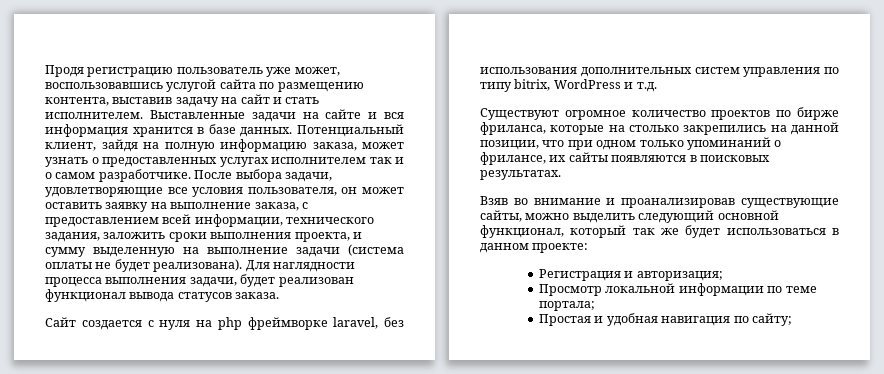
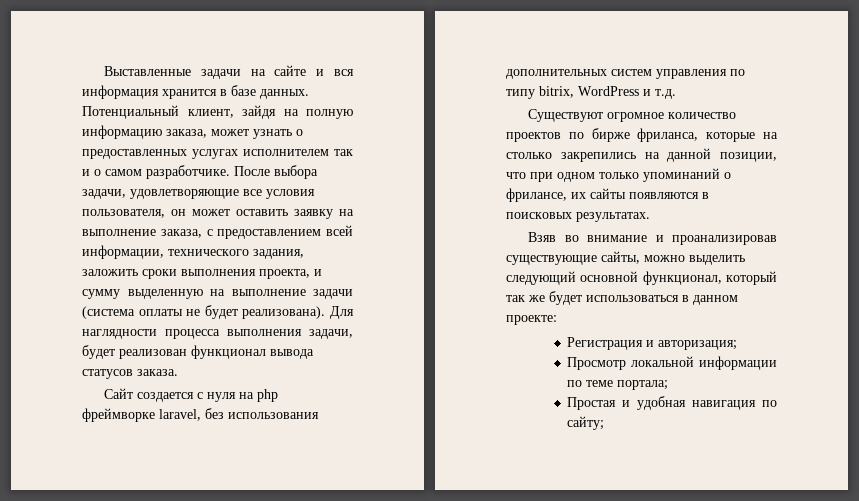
[45,65,340,77] [45,79,364,92] [45,94,320,107] [45,112,143,119] Продя регистрацию пользователь уже может, воспользовавшись услугой сайта по размещению контента, выставив задачу на сайт и стать исполнителем. -> (104, 71) none

